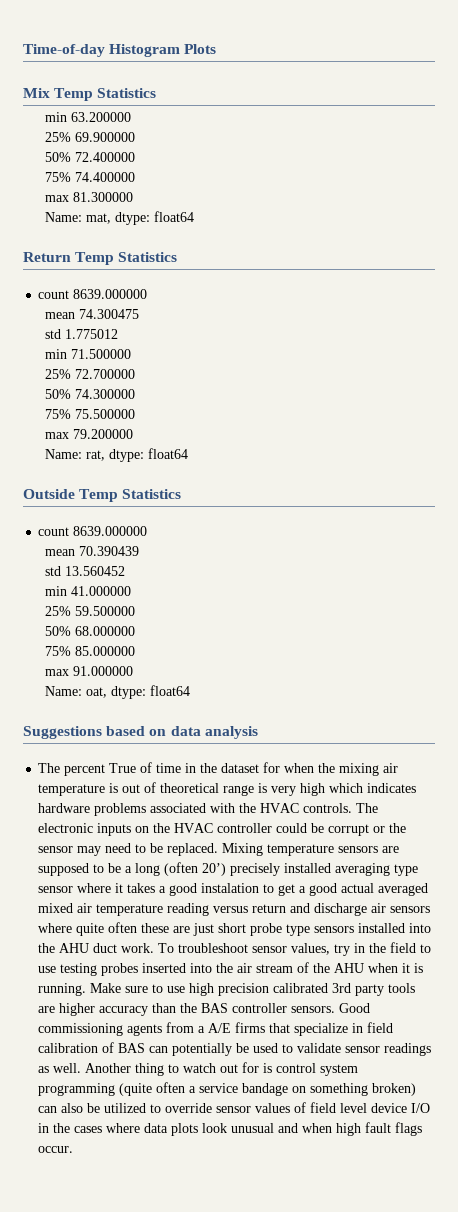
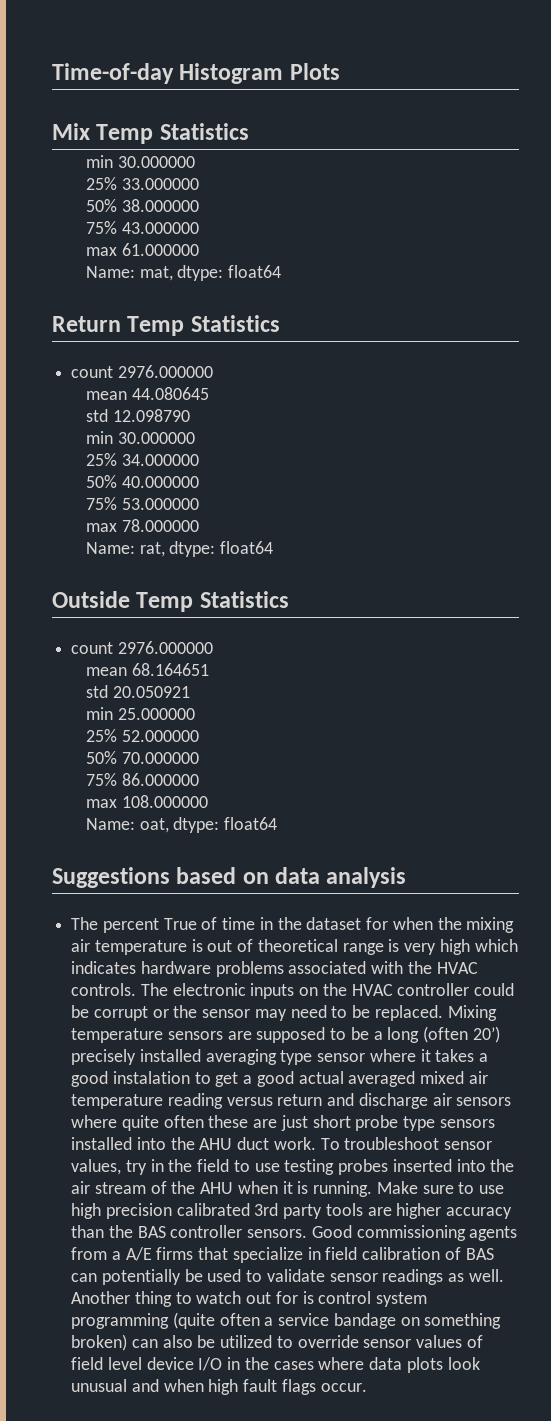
[71,112,132,122] [45,132,136,142] [45,152,136,162] [45,172,136,182] [45,192,134,202] 63.200000 // 25% 69.900000 // 50% 72.400000 // 75% 74.400000 // max 81.300000 -> [117,156,195,168] [85,177,199,190] [85,199,199,212] [85,221,199,234] [85,243,199,256] 30.000000 // 25% 33.000000 // 50% 38.000000 // 75% 43.000000 // max 61.000000
[73,289,148,299] [45,309,140,319] [45,329,119,339] [45,349,132,359] [45,369,136,379] [45,389,136,399] [45,409,136,419] [45,429,134,439] 8639.000000 // mean 74.300475 // std 1.775012 // min 71.500000 // 25% 72.700000 // 50% 74.300000 // 75% 75.500000 // max 79.200000 -> [117,365,213,378] [85,387,209,400] [85,409,190,422] [85,431,195,444] [85,453,199,466] [85,475,199,488] [85,497,199,510] [85,519,199,532] 2976.000000 // mean 44.080645 // std 12.098790 // min 30.000000 // 25% 34.000000 // 50% 40.000000 // 75% 53.000000 // max 78.000000
[73,526,148,536] [45,546,140,556] [45,566,126,576] [45,586,132,596] [45,606,136,616] [45,626,136,636] [45,646,136,656] [45,666,134,676] 8639.000000 // mean 70.390439 // std 13.560452 // min 41.000000 // 25% 59.500000 // 50% 68.000000 // 75% 85.000000 // max 91.000000 -> [117,641,213,654] [85,663,209,676] [85,685,190,698] [85,707,195,720] [85,729,199,742] [85,751,199,764] [85,773,199,786] [85,795,208,808] 2976.000000 // mean 68.164651 // std 20.050921 // min 25.000000 // 25% 52.000000 // 50% 70.000000 // 75% 86.000000 // max 108.000000

